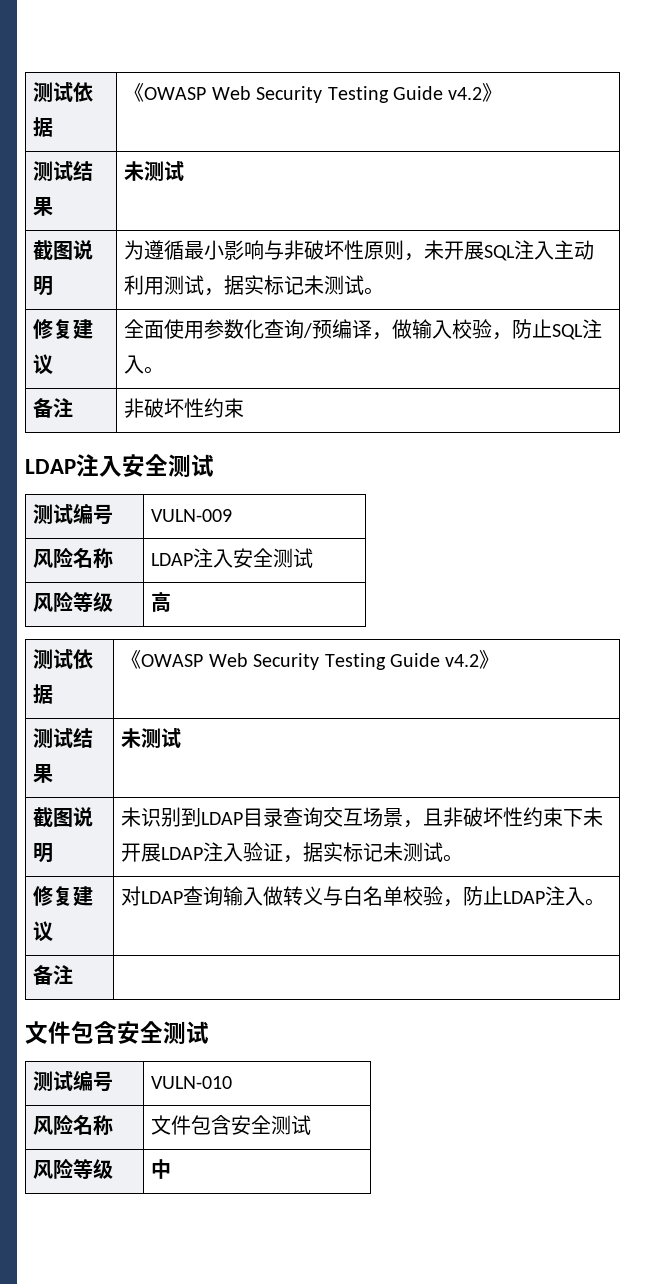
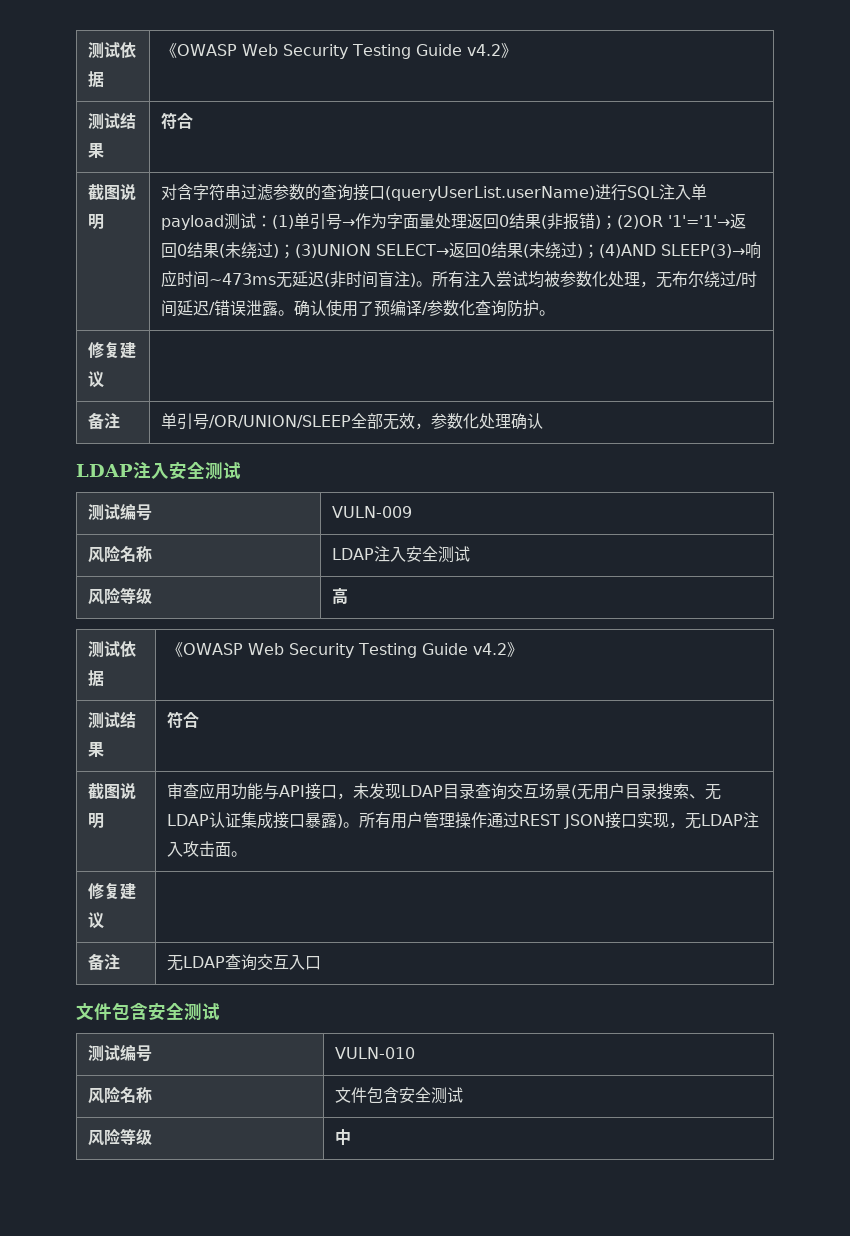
[124,161,185,181] [33,240,94,260] [33,276,54,296] [124,240,595,261] [124,275,385,296] [33,319,94,339] [33,354,54,375] [124,319,603,340] [124,355,165,374] [33,398,74,418] [124,398,245,418] 未测试 // 截图说明 | 为遵循最小影响与非破坏性原则，未开展SQL注入主动利用测试，据实标记未测试。 // 修复建议 | 全面使用参数化查询/预编译，做输入校验，防止SQL注入。 // 备注 | 非破坏性约束 -> [161,112,194,129] [88,184,137,200] [88,214,105,230] [161,184,708,201] [161,213,747,230] [161,242,762,259] [161,270,758,288] [161,300,556,317] [88,341,137,359] [88,371,105,388] [88,412,121,430] [161,413,544,430] 符合 // 截图说明 | 对含字符串过滤参数的查询接口(queryUserList.userName)进行SQL注入单payload测试：(1)单引号→作为字面量处理返回0结果(非报错)；(2)OR '1'='1'→返回0结果(未绕过)；(3)UNION SELECT→返回0结果(未绕过)；(4)AND SLEEP(3)→响应时间~473ms无延迟(非时间盲注)。所有注入尝试均被参数化处理，无布尔绕过/时间延迟/错误泄露。确认使用了预编译/参数化查询防护。 // 修复建议 | // 备注 | 单引号/OR/UNION/SLEEP全部无效，参数化处理确认
[121,728,182,748] [33,807,94,827] [33,843,54,863] [121,807,202,827] 未测试 // 截图说明 | 未识别到 -> [167,711,200,728] [88,783,137,799] [88,813,105,829] [167,782,402,800] 符合 // 截图说明 | 审查应用功能与API接口，未发现
[403,807,604,828] [121,842,464,863] [33,886,94,906] [33,921,54,942] [121,886,606,907] [33,965,74,985] ，且非破坏性约束下未开展LDAP注入验证，据实标记未测试。 // 修复建议 | 对LDAP查询输入做转义与白名单校验，防止LDAP注入。 // 备注 | -> [571,783,722,800] [167,812,760,829] [167,841,248,857] [88,882,137,900] [88,912,105,929] [88,953,121,971] [167,954,322,971] (无用户目录搜索、无LDAP认证集成接口暴露)。所有用户管理操作通过REST JSON接口实现，无LDAP注入攻击面。 // 修复建议 | // 备注 | 无LDAP查询交互入口

